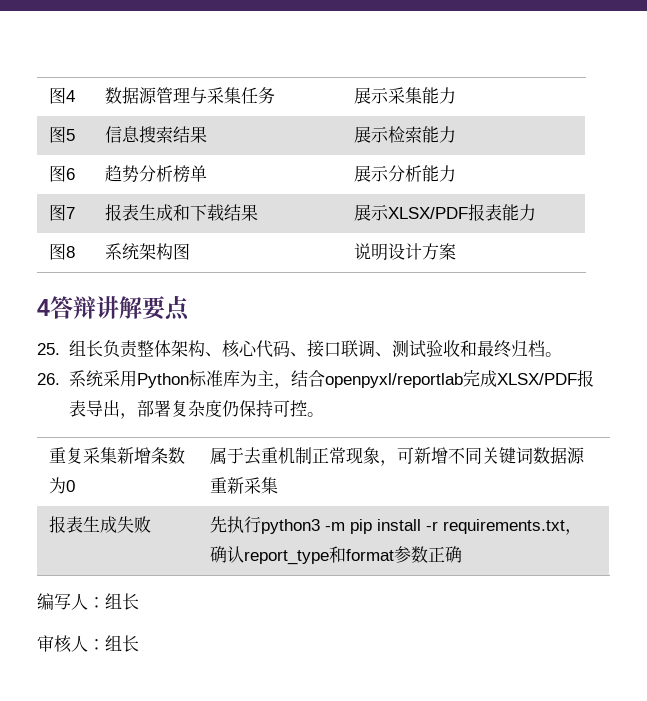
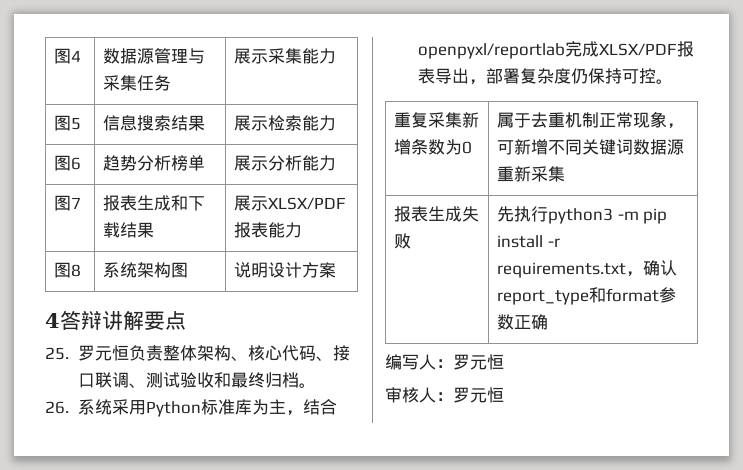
[68,340,103,357] 组长 -> [77,345,129,361] 罗元恒
[105,593,139,610] 组长 -> [453,354,504,370] 罗元恒
[105,635,139,652] 组长 -> [453,387,504,403] 罗元恒

